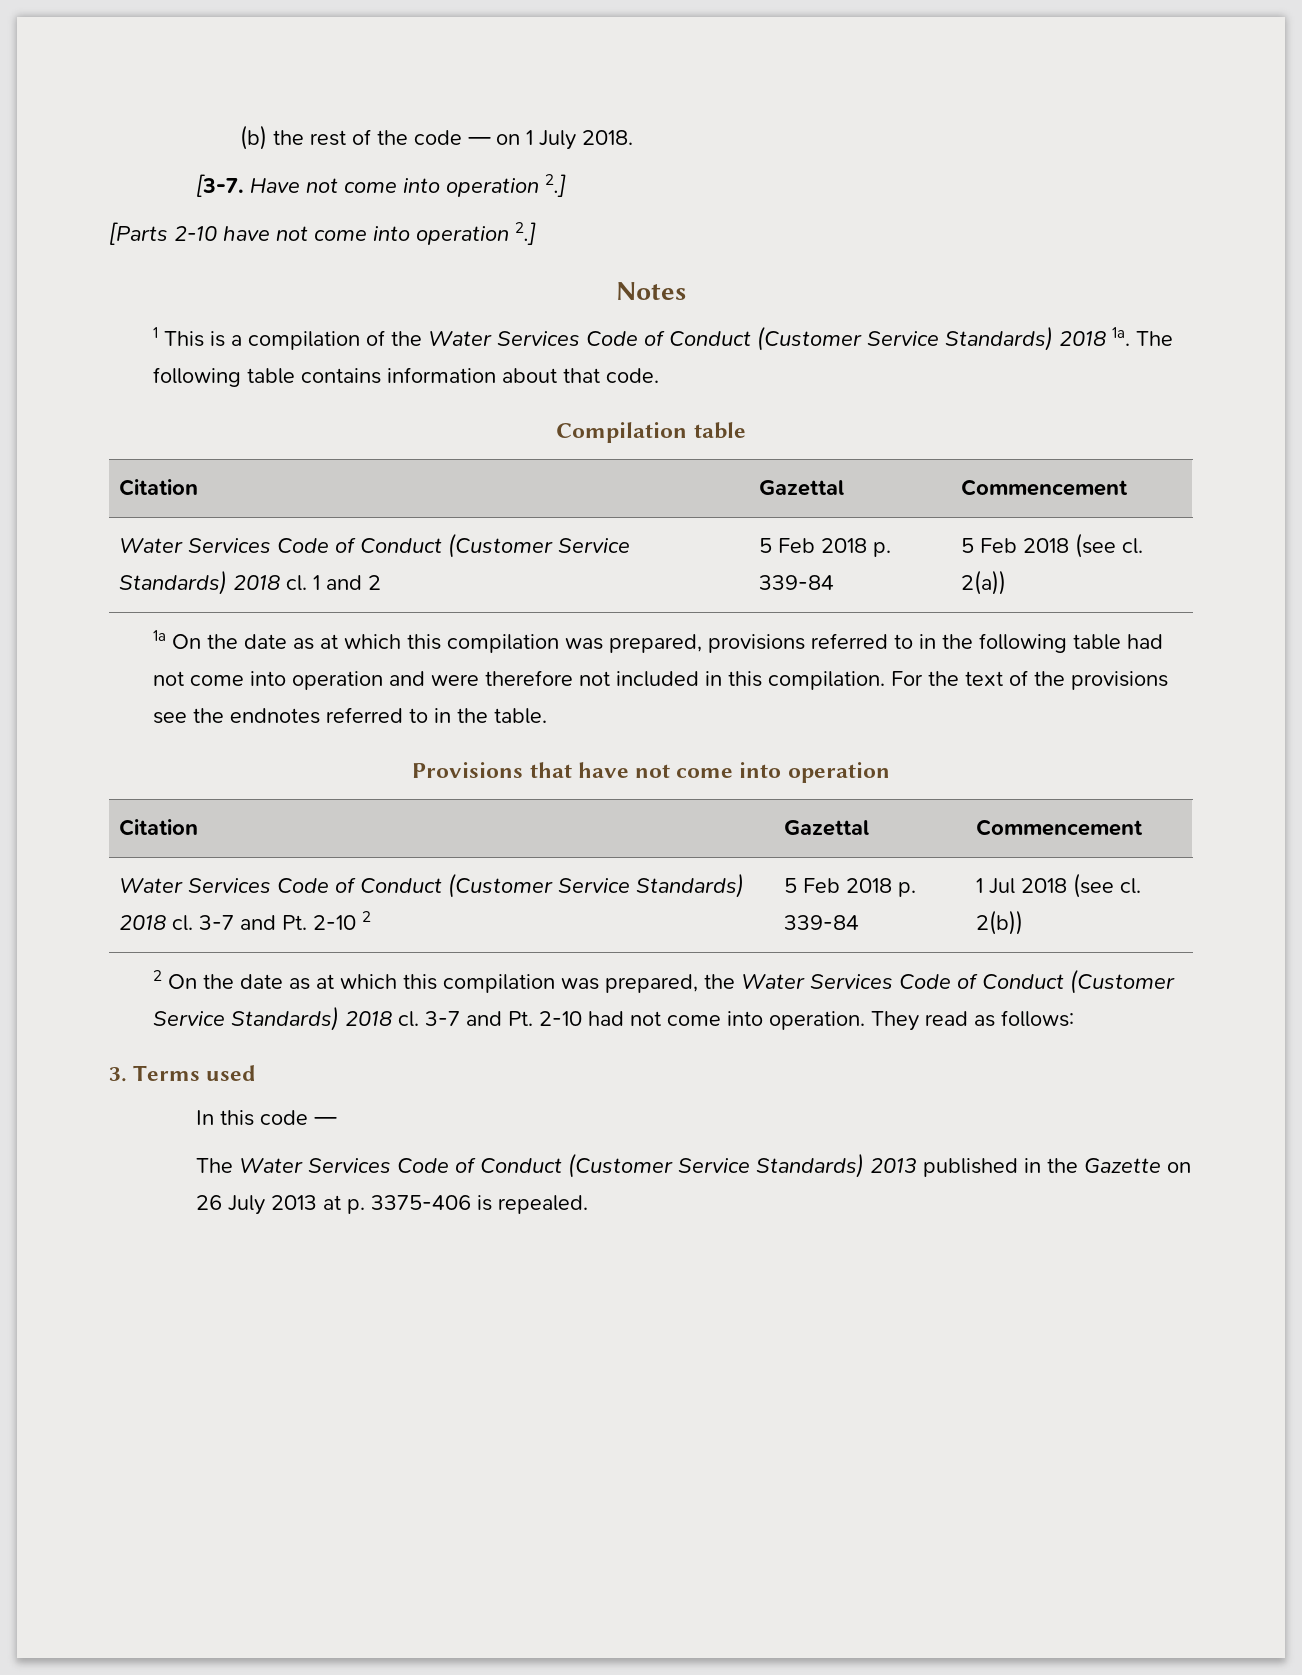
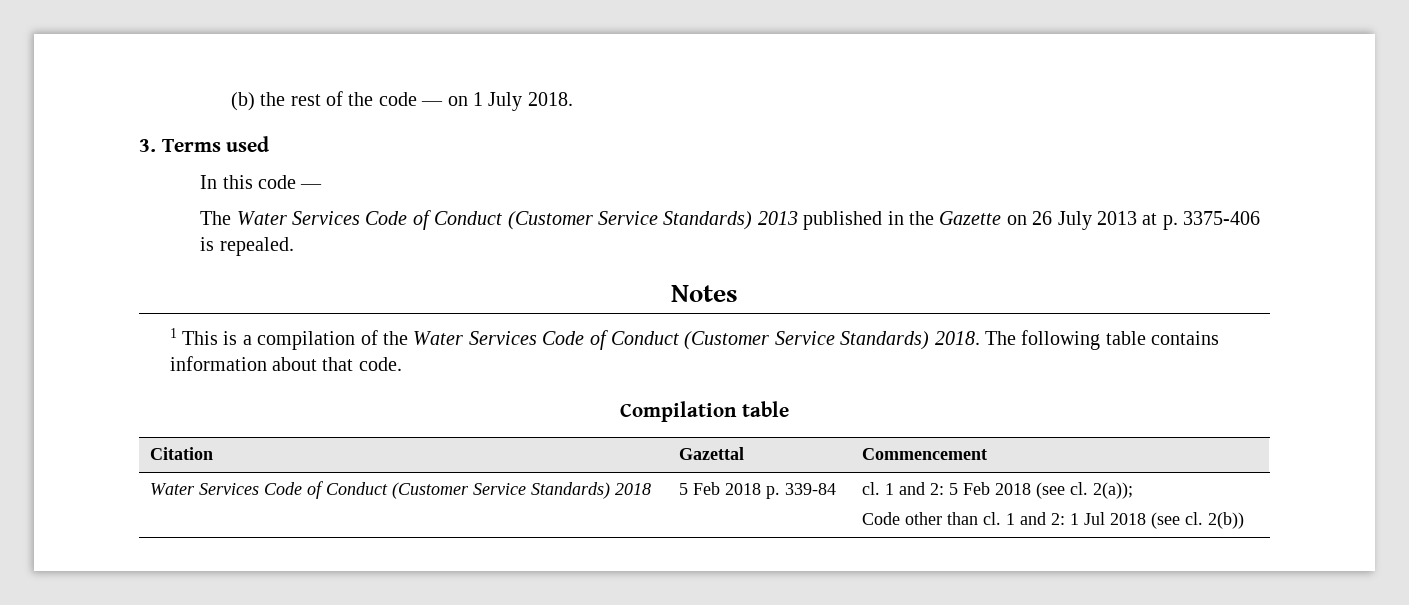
[196,174,567,197] [109,222,536,245] [616,282,686,300] [152,326,1173,351] [152,367,659,387] [556,422,746,443] [118,479,198,496] [758,480,844,496] [960,479,1128,496] [118,533,630,558] [118,570,381,595] [758,538,891,557] [758,575,834,590] [960,533,1143,558] [960,570,1006,595] [152,630,1163,653] [152,670,1168,690] [152,707,547,724] [412,762,890,783] [118,819,198,836] [783,820,869,836] [975,819,1143,836] [118,873,744,898] [118,911,371,931] [783,878,916,897] [783,915,859,930] [975,873,1141,898] [975,910,1023,935] [152,969,1175,994] [152,1006,1074,1031] // [3-7. Have not come into operation 2.] // [Parts 2-10 have not come into operation 2.] // Notes // 1 This is a compilation of the Water Services Code of Conduct (Customer Service Standards) 2018 1a. The following table contains information about that code. // Compilation table // Citation | Gazettal | Commencement // Water Services Code of Conduct (Customer Service Standards) 2018 cl. 1 and 2 | 5 Feb 2018 p. 339-84 | 5 Feb 2018 (see cl. 2(a)) // 1a On the date as at which this compilation was prepared, provisions referred to in the following table had not come into operation and were therefore not included in this compilation. For the text of the provisions see the endnotes referred to in the table. // Provisions that have not come into operation // Citation | Gazettal | Commencement // Water Services Code of Conduct (Customer Service Standards) 2018 cl. 3-7 and Pt. 2-10 2 | 5 Feb 2018 p. 339-84 | 1 Jul 2018 (see cl. 2(b)) // 2 On the date as at which this compilation was prepared, the Water Services Code of Conduct (Customer Service Standards) 2018 cl. 3-7 and Pt. 2-10 had not come into operation. They read as follows: -> (573, 99) none
(589, 1204) none -> [671,285,738,302] [169,328,1220,350] [169,356,402,371] [620,401,789,422] [149,447,213,460] [678,447,744,460] [861,448,987,460] [149,481,651,499] [678,482,836,499] [861,482,1133,499] [861,512,1244,529] // Notes // 1 This is a compilation of the Water Services Code of Conduct (Customer Service Standards) 2018. The following table contains information about that code. // Compilation table // Citation | Gazettal | Commencement // Water Services Code of Conduct (Customer Service Standards) 2018 | 5 Feb 2018 p. 339-84 | cl. 1 and 2: 5 Feb 2018 (see cl. 2(a)); // Code other than cl. 1 and 2: 1 Jul 2018 (see cl. 2(b))

